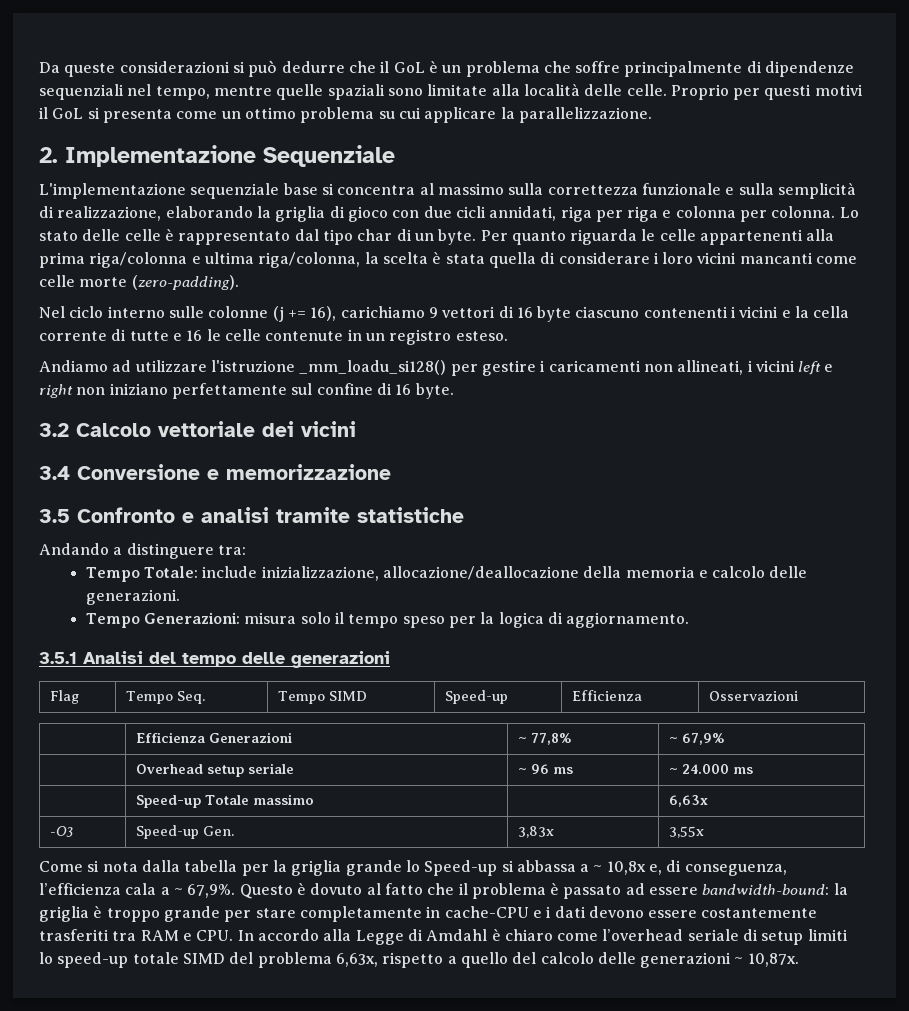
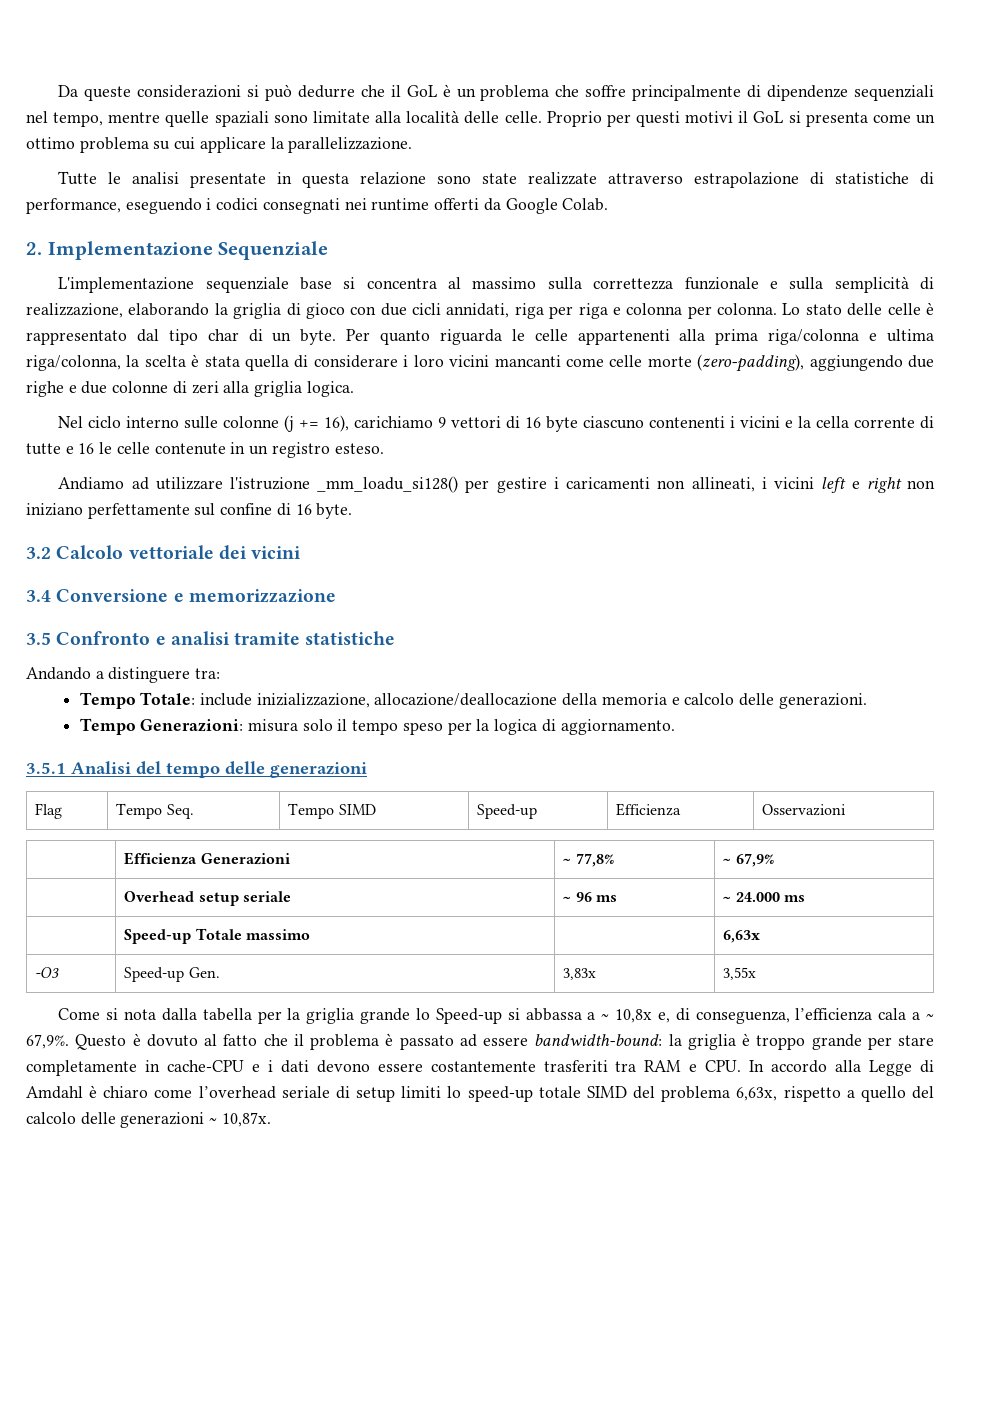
(652, 115) none -> [58,171,934,188] [26,198,609,214] // Tutte le analisi presentate in questa relazione sono state realizzate attraverso estrapolazione di statistiche di performance, eseguendo i codici consegnati nei runtime offerti da Google Colab.
[131,275,239,290] (zero-padding). -> [697,354,934,372] [26,381,354,397] (zero-padding), aggiungendo due righe e due colonne di zeri alla griglia logica.

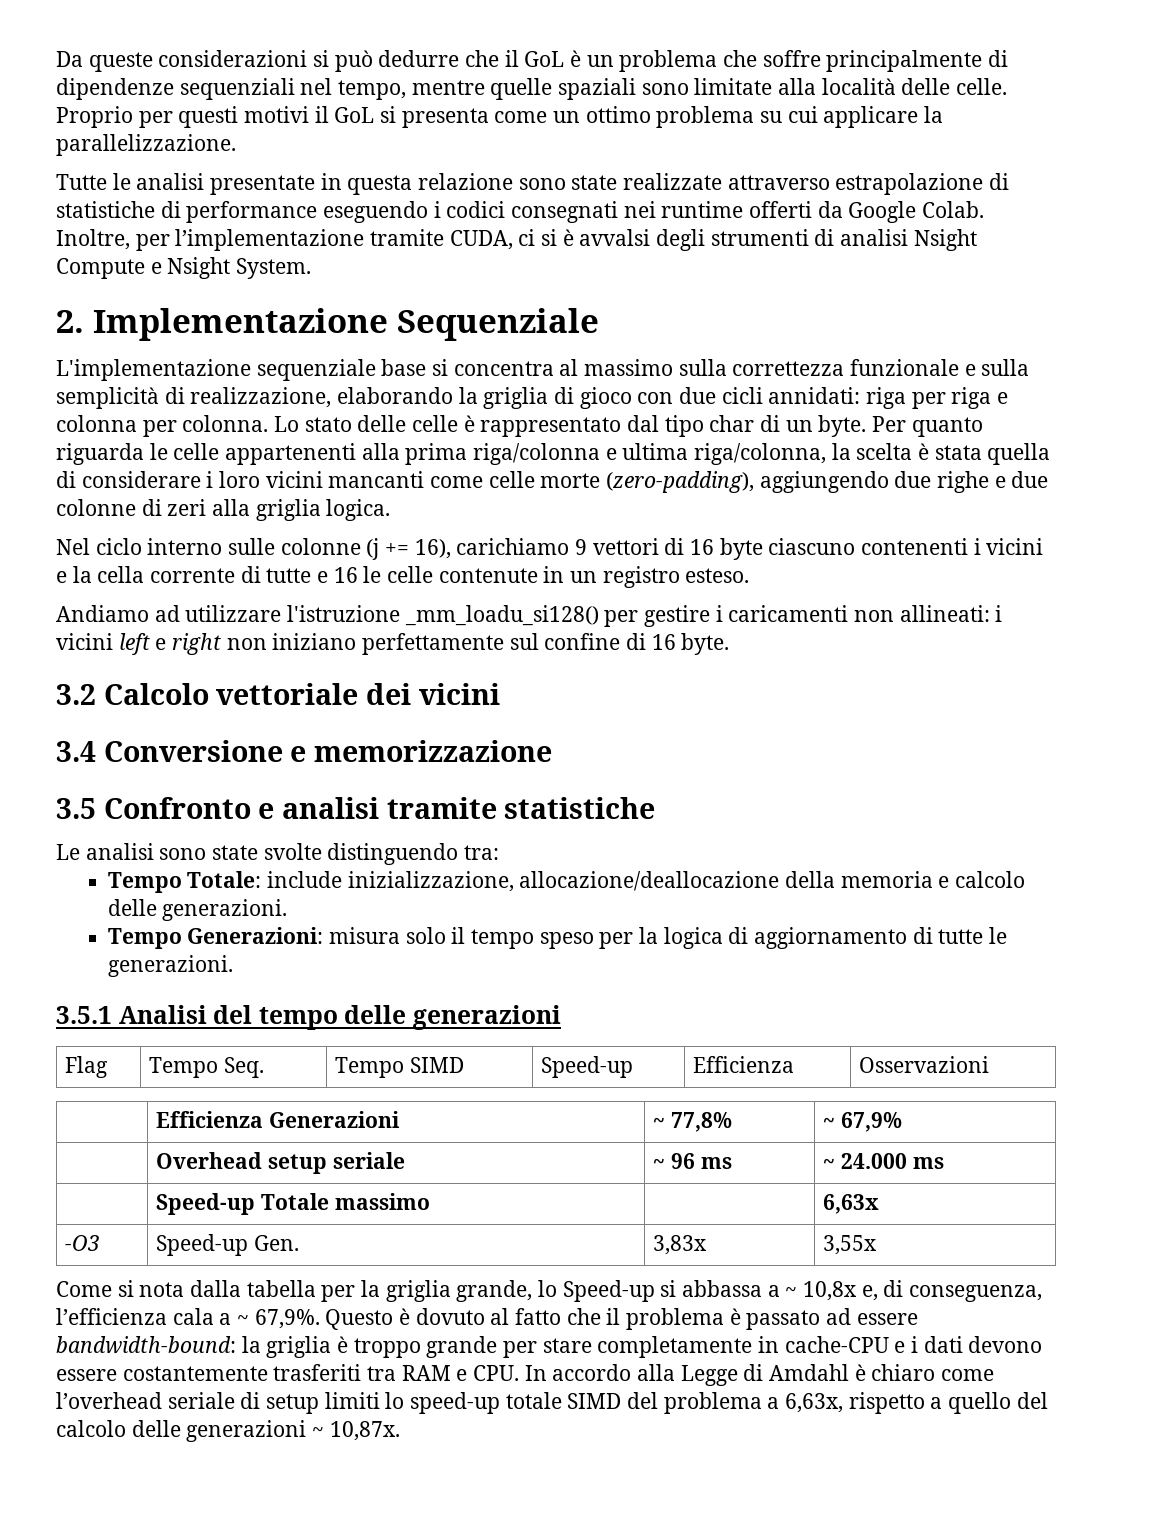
[26,198,121,214] performance, -> [186,201,318,223] performance
(609, 204) none -> [56,229,977,251] [56,257,312,279] Inoltre, per l’implementazione tramite CUDA, ci si è avvalsi degli strumenti di analisi Nsight Compute e Nsight System.
[446,303,510,318] annidati, -> [768,387,861,404] annidati:
[691,477,755,492] allineati, -> [899,605,990,622] allineati:
[26,667,191,683] Andando a distinguere -> [56,843,459,865] Le analisi sono state svolte distinguendo
[560,719,675,735] aggiornamento. -> [754,927,1008,949] [107,955,233,977] aggiornamento di tutte le generazioni.
[360,1008,411,1024] grande -> [456,1280,533,1302] grande,
(731, 1094) none -> [767,1397,780,1409] a

